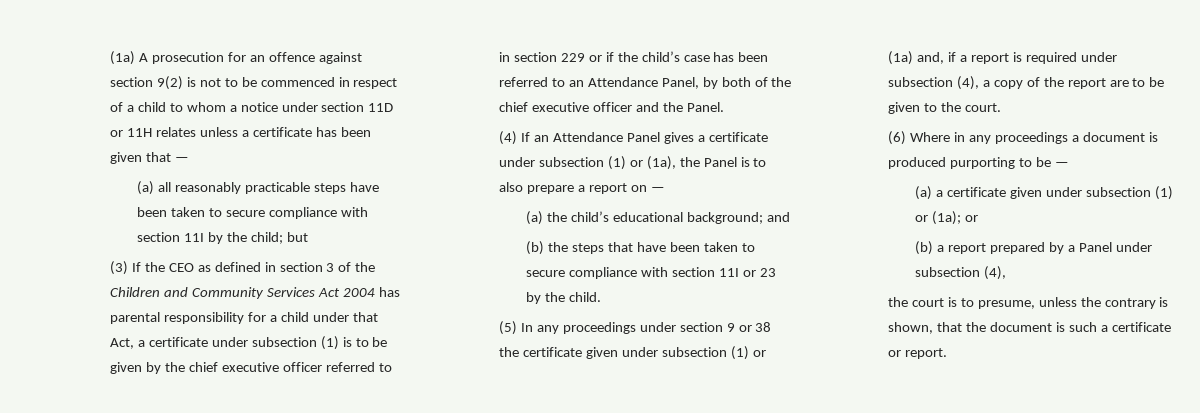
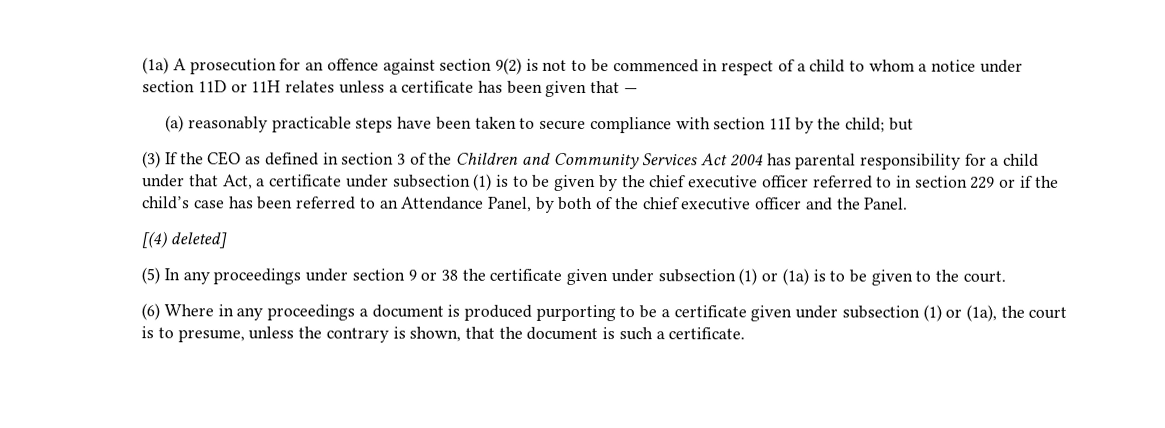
[158,182,172,192] all -> (185, 124) none
[499,131,768,145] [499,156,767,170] [499,182,665,194] [526,211,790,225] [526,241,755,255] [526,267,776,279] [526,292,601,304] (4) If an Attendance Panel gives a certificate under subsection (1) or (1a), the Panel is to also prepare a report on — // (a) the child’s educational background; and // (b) the steps that have been taken to secure compliance with section 11I or 23 by the child. -> [141,231,227,249] [(4) deleted]
[917,52,1117,64] [888,76,1129,90] and, if a report is required under subsection (4), a copy of the report are -> [812,269,826,282] is
[1054,162,1069,167] [915,186,933,200] — // (a) -> (658, 312) none
[932,211,978,225] [915,241,1152,255] [915,266,1007,280] (1a); or // (b) a report prepared by a Panel under subsection (4), // -> [965,304,997,322] (1a),
[1111,322,1171,332] [888,348,948,359] certificate or report. -> [668,327,746,340] certificate.

